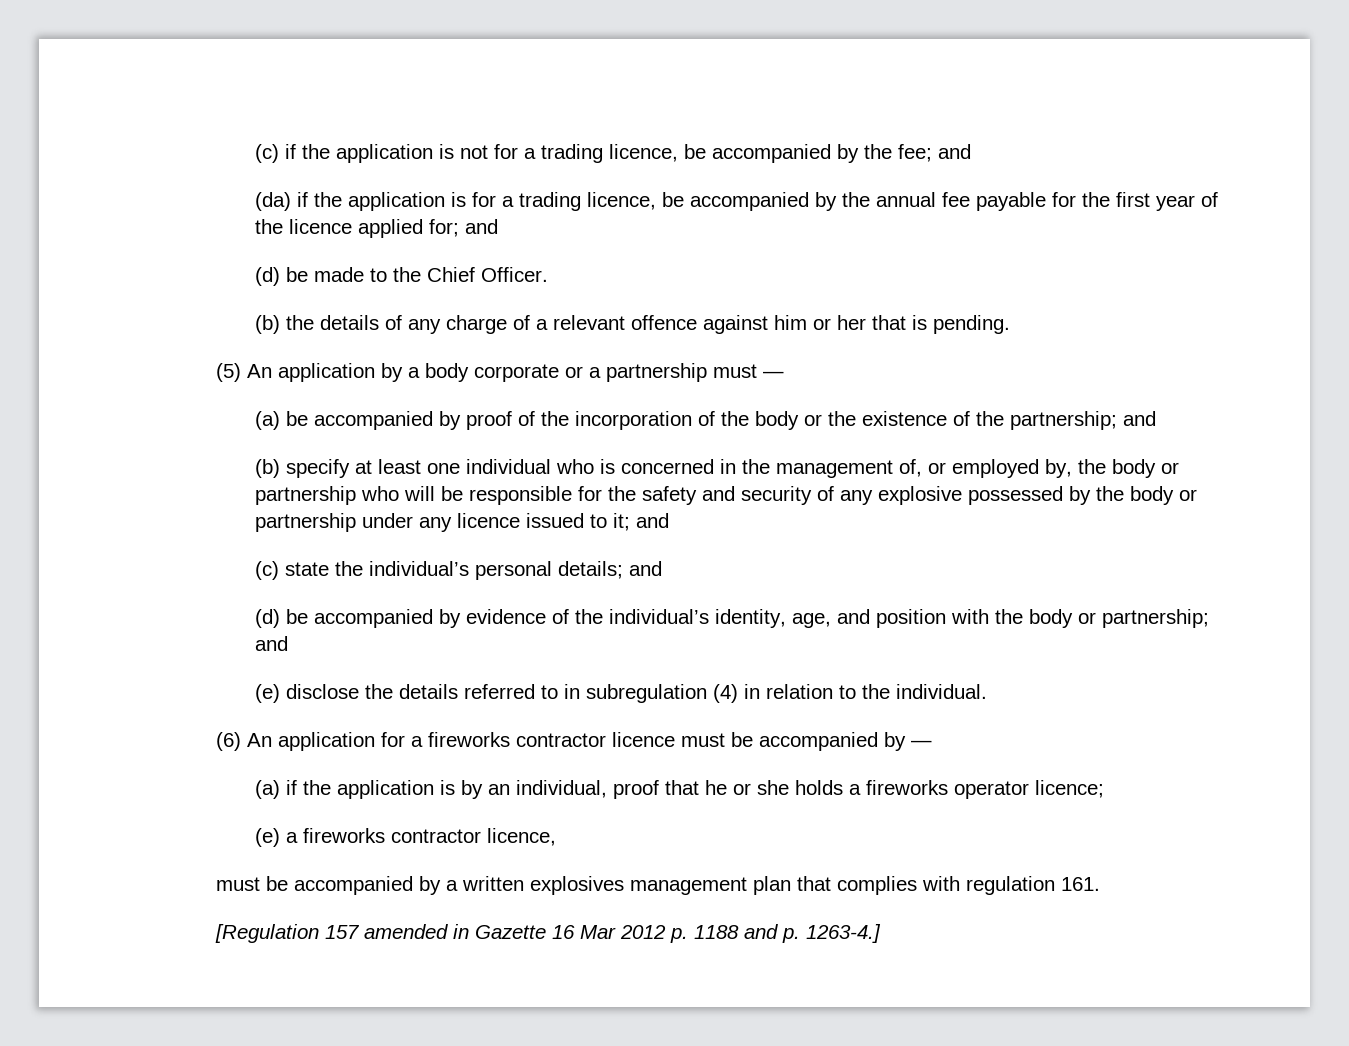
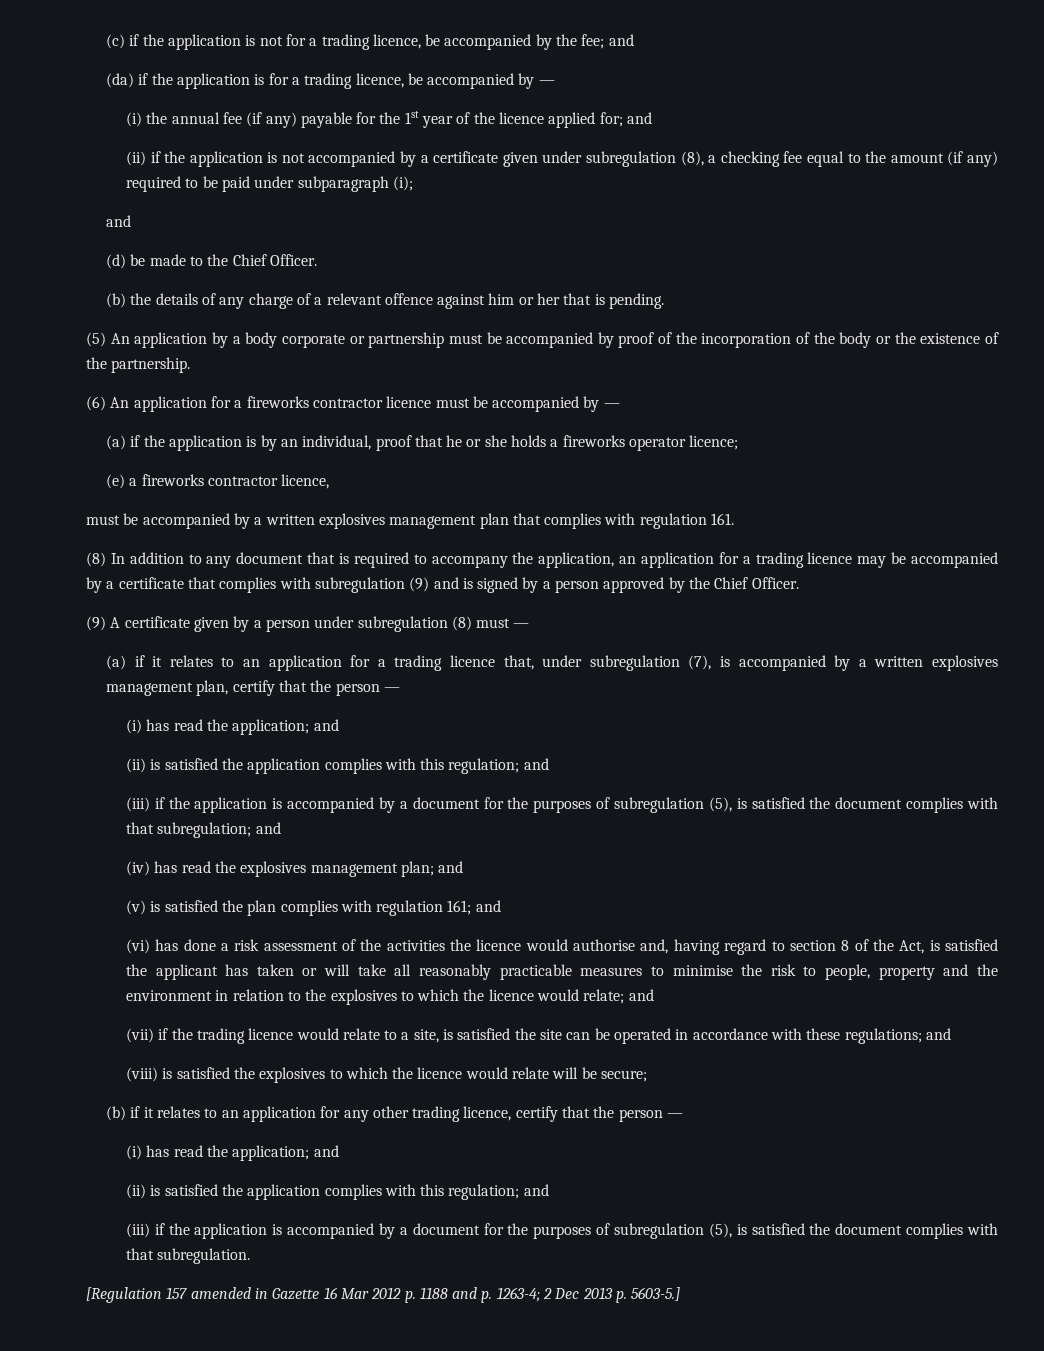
(837, 201) none -> [538,80,555,85] [125,112,142,127] — // (i)
(970, 199) none -> [246,112,297,128] (if any)
[1115,192,1150,207] first -> [404,111,419,124] 1st
(498, 226) none -> [125,151,999,167] [125,176,413,192] [105,215,131,227] // (ii) if the application is not accompanied by a certificate given under subregulation (8), a checking fee equal to the amount (if any) required to be paid under subparagraph (i); // and
[589,367,602,378] a -> (365, 340) none
[763,371,785,378] [254,411,280,430] — // (a) -> (483, 339) none
[1009,411,1156,430] [254,459,1179,478] [254,486,1197,505] [254,513,669,532] [254,561,662,580] [254,609,1209,628] [254,636,288,651] [254,684,987,703] partnership; and // (b) specify at least one individual who is concerned in the management of, or employed by, the body or partnership who will be responsible for the safety and security of any explosive possessed by the body or partnership under any licence issued to it; and // (c) state the individual’s personal details; and // (d) be accompanied by evidence of the individual’s identity, age, and position with the body or partnership; and // (e) disclose the details referred to in subregulation (4) in relation to the individual. -> [111,357,191,373] partnership.
(1101, 884) none -> [85,552,999,568] [85,577,799,593] [85,616,530,632] [105,655,998,671] [105,680,400,696] [125,719,339,735] [125,758,549,774] [125,797,998,813] [125,822,281,838] [125,861,464,877] [125,900,501,916] [125,939,998,955] [125,964,999,980] [125,989,654,1005] [125,1028,951,1044] [125,1067,648,1083] [105,1106,684,1122] [125,1145,339,1161] [125,1184,549,1200] [125,1223,998,1239] [125,1248,251,1264] // (8) In addition to any document that is required to accompany the application, an application for a trading licence may be accompanied by a certificate that complies with subregulation (9) and is signed by a person approved by the Chief Officer. // (9) A certificate given by a person under subregulation (8) must — // (a) if it relates to an application for a trading licence that, under subregulation (7), is accompanied by a written explosives management plan, certify that the person — // (i) has read the application; and // (ii) is satisfied the application complies with this regulation; and // (iii) if the application is accompanied by a document for the purposes of subregulation (5), is satisfied the document complies with that subregulation; and // (iv) has read the explosives management plan; and // (v) is satisfied the plan complies with regulation 161; and // (vi) has done a risk assessment of the activities the licence would authorise and, having regard to section 8 of the Act, is satisfied the applicant has taken or will take all reasonably practicable measures to minimise the risk to people, property and the environment in relation to the explosives to which the licence would relate; and // (vii) if the trading licence would relate to a site, is satisfied the site can be operated in accordance with these regulations; and // (viii) is satisfied the explosives to which the licence would relate will be secure; // (b) if it relates to an application for any other trading licence, certify that the person — // (i) has read the application; and // (ii) is satisfied the application complies with this regulation; and // (iii) if the application is accompanied by a document for the purposes of subregulation (5), is satisfied the document complies with that subregulation.
[806,924,882,943] 1263-4.] -> [496,1287,681,1303] 1263-4; 2 Dec 2013 p. 5603-5.]

